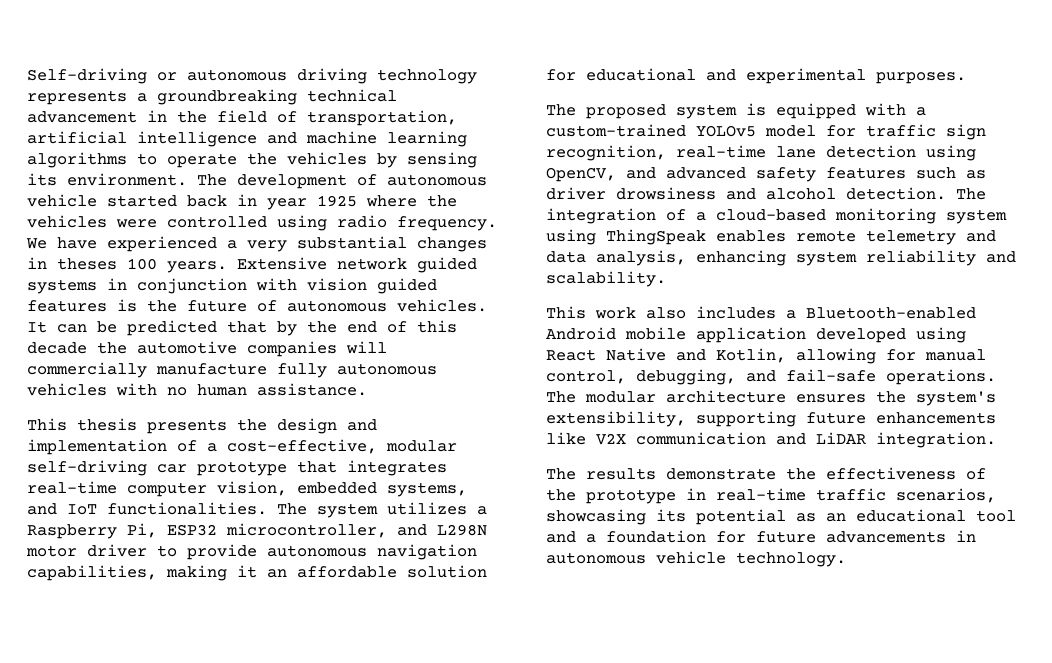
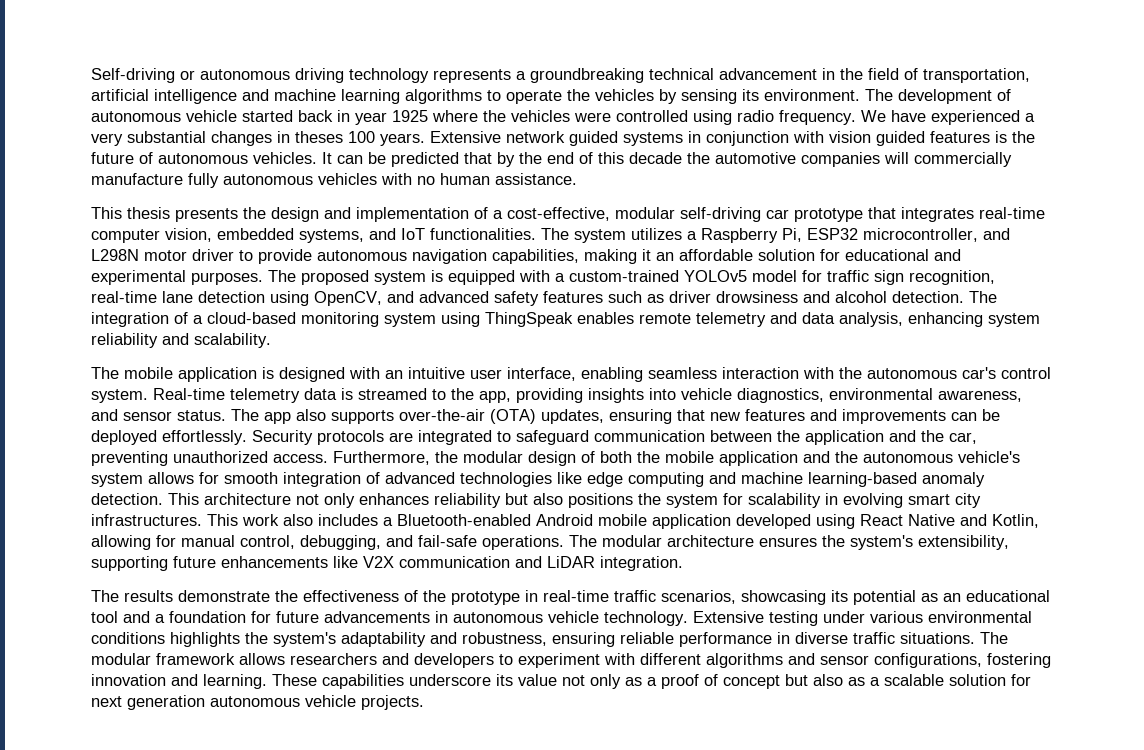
(966, 78) // -> (263, 278) none
(666, 279) none -> [91,367,1051,382] [91,388,1022,403] [91,409,1000,424] [91,430,977,445] [91,451,1020,466] [91,472,985,487] [91,493,981,508] [91,514,202,526] The mobile application is designed with an intuitive user interface, enabling seamless interaction with the autonomous car's control system. Real-time telemetry data is streamed to the app, providing insights into vehicle diagnostics, environmental awareness, and sensor status. The app also supports over-the-air (OTA) updates, ensuring that new features and improvements can be deployed effortlessly. Security protocols are integrated to safeguard communication between the application and the car, preventing unauthorized access. Furthermore, the modular design of both the mobile application and the autonomous vehicle's system allows for smooth integration of advanced technologies like edge computing and machine learning-based anomaly detection. This architecture not only enhances reliability but also positions the system for scalability in evolving smart city infrastructures.
(846, 559) none -> [693,611,1032,626] [91,632,1008,647] [91,653,1051,668] [91,674,1031,689] [91,695,424,710] Extensive testing under various environmental conditions highlights the system's adaptability and robustness, ensuring reliable performance in diverse traffic situations. The modular framework allows researchers and developers to experiment with different algorithms and sensor configurations, fostering innovation and learning. These capabilities underscore its value not only as a proof of concept but also as a scalable solution for next generation autonomous vehicle projects.

